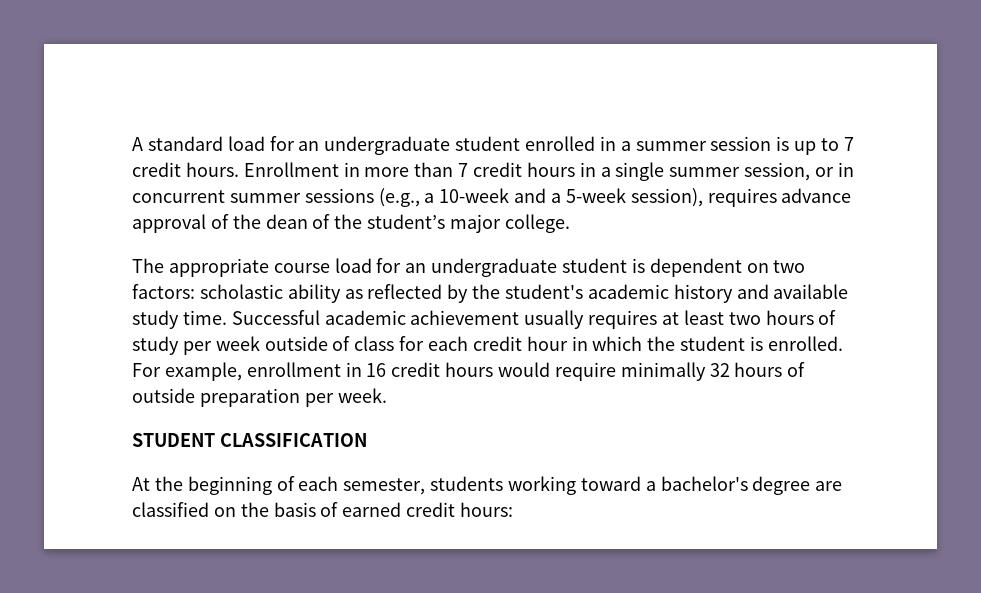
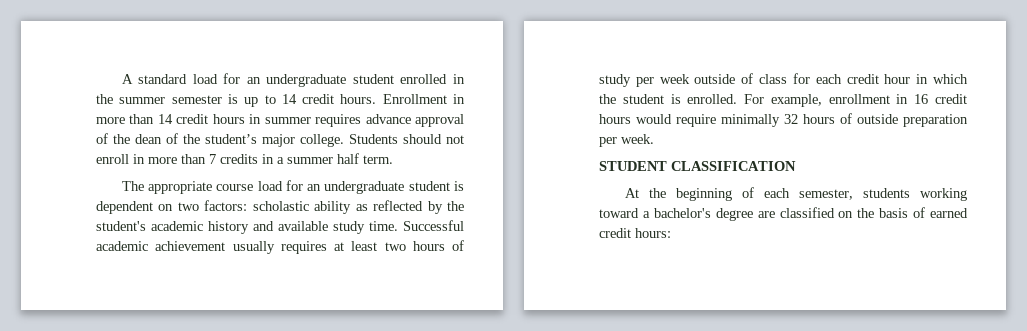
[620,136,772,151] a summer session -> [96,94,222,104] the summer semester
[843,137,854,151] 7 -> [281,94,297,104] 14
[458,163,469,177] 7 -> [157,114,173,124] 14
[600,162,854,181] [132,188,703,207] a single summer session, or in concurrent summer sessions (e.g., a 10-week and a 5-week session), -> [264,117,311,124] summer
(570, 223) none -> [349,134,464,144] [96,153,393,164] Students should not enroll in more than 7 credits in a summer half term.

